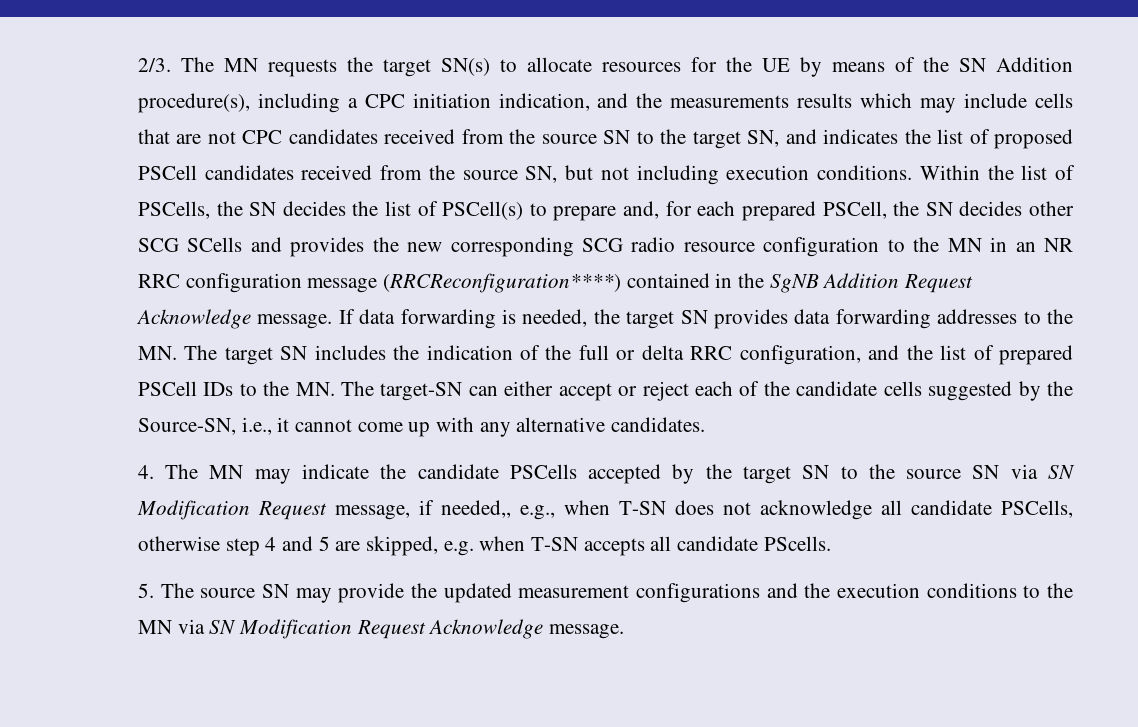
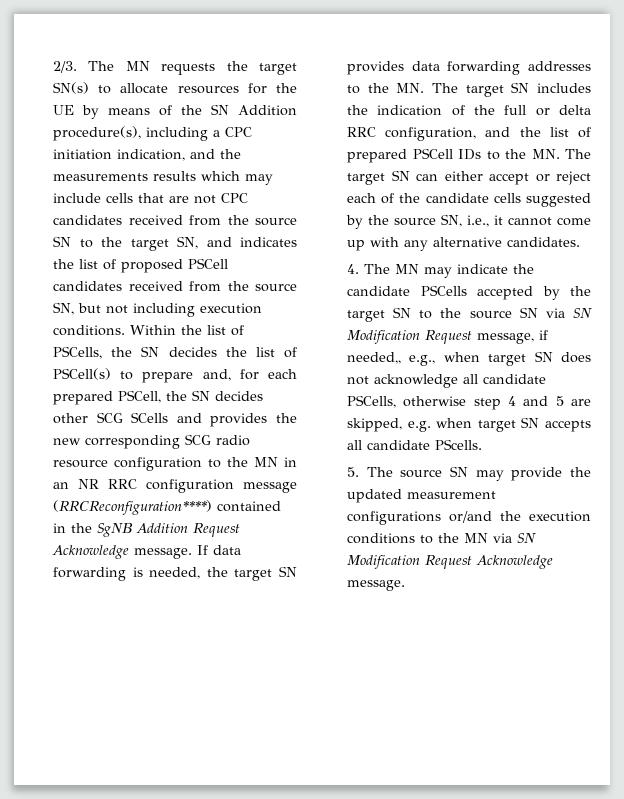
[380,382,463,401] target-SN -> [346,170,410,185] target SN
[137,418,236,435] Source-SN, -> [393,214,462,227] source SN,
[618,501,666,515] T-SN -> [488,351,553,366] target SN
[530,537,578,551] T-SN -> [477,417,540,432] target SN
[766,583,798,598] and -> [448,511,492,523] or/and

